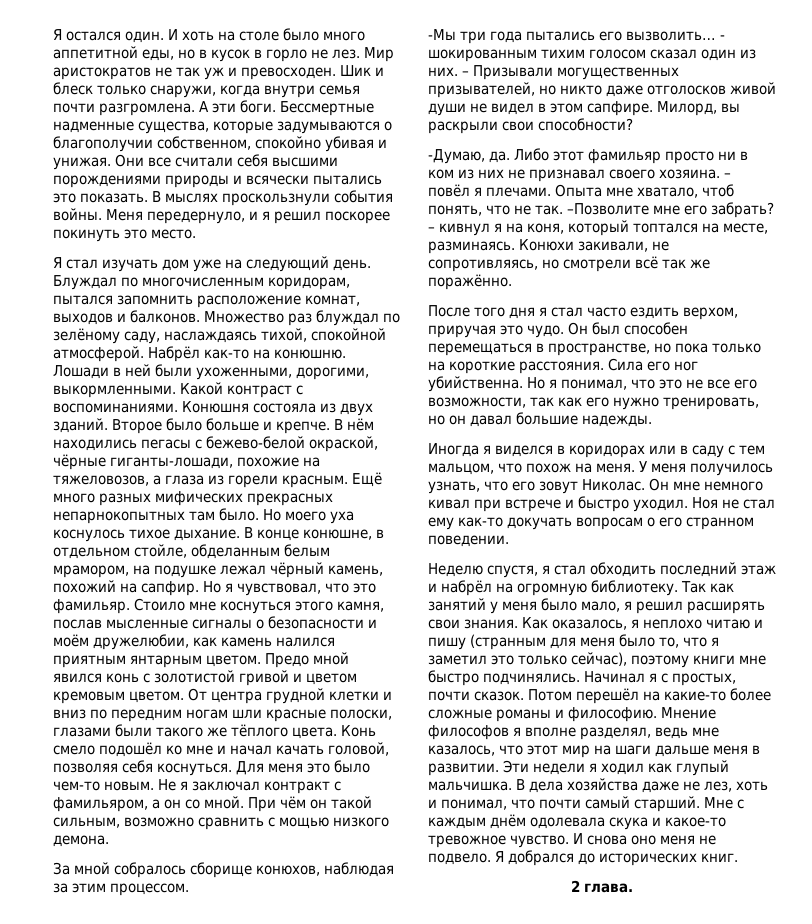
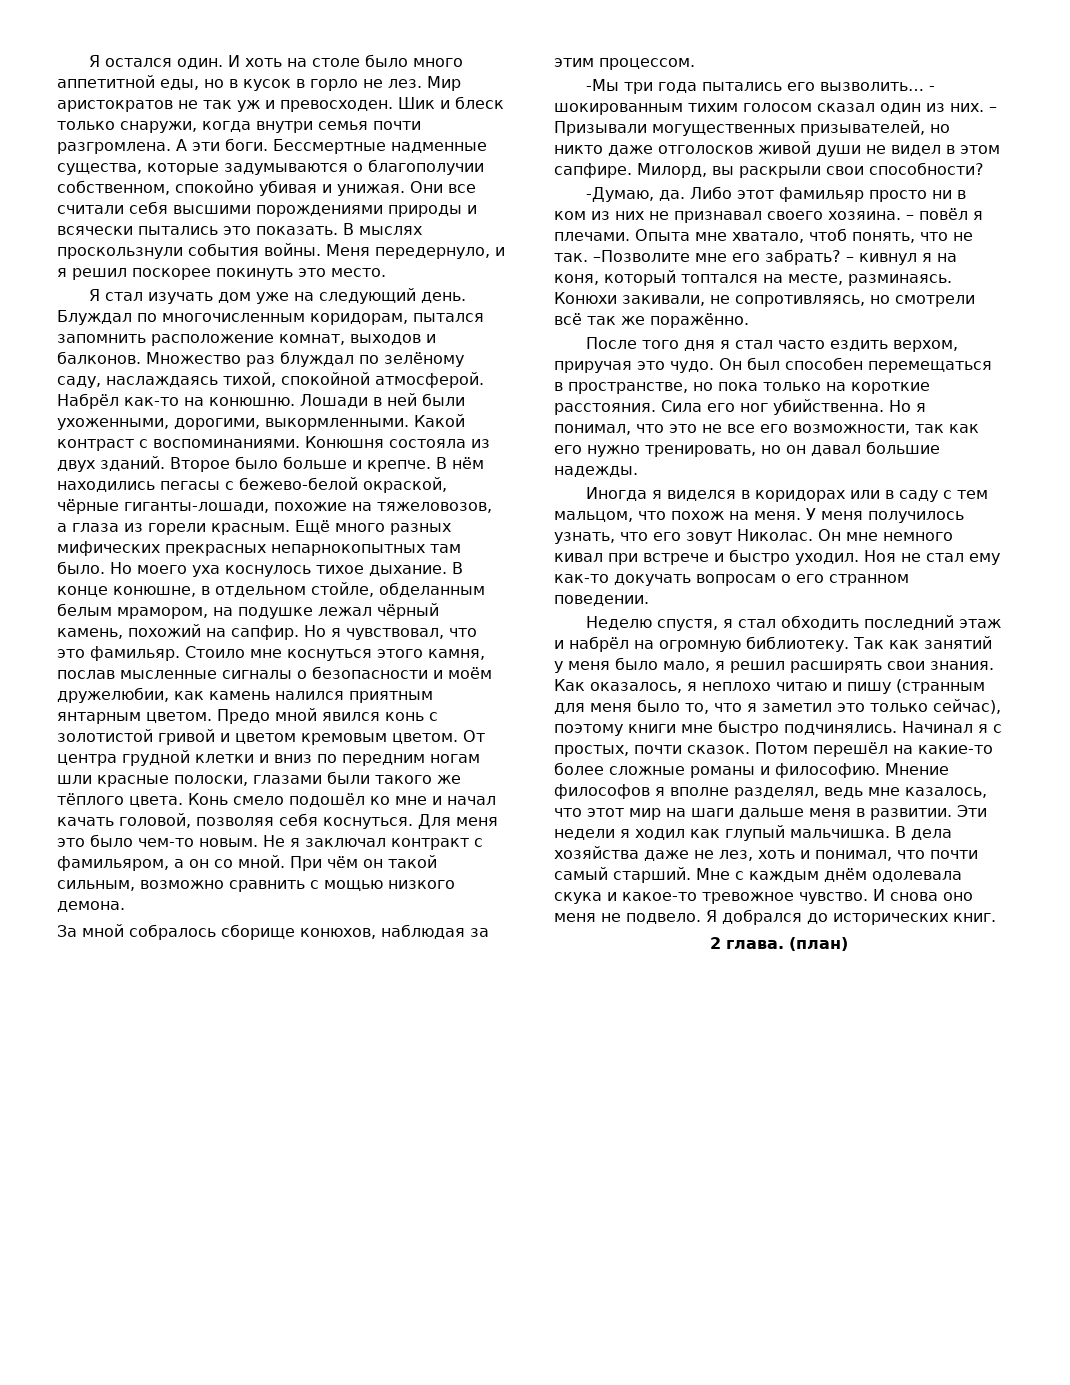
(633, 888) none -> [788,937,848,951] (план)

